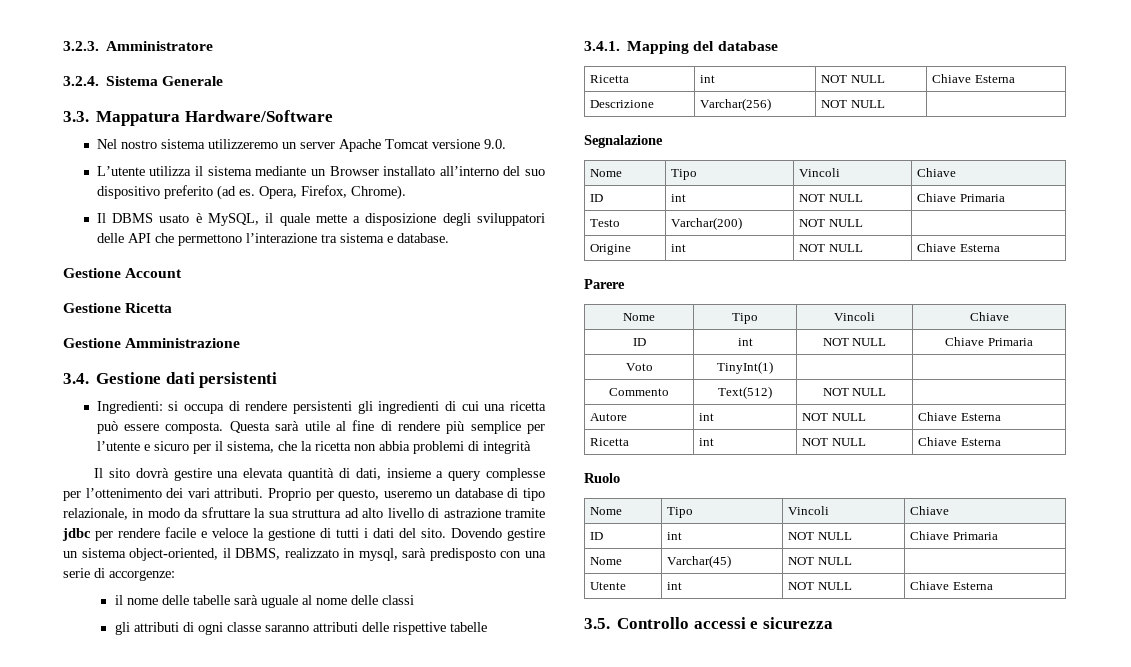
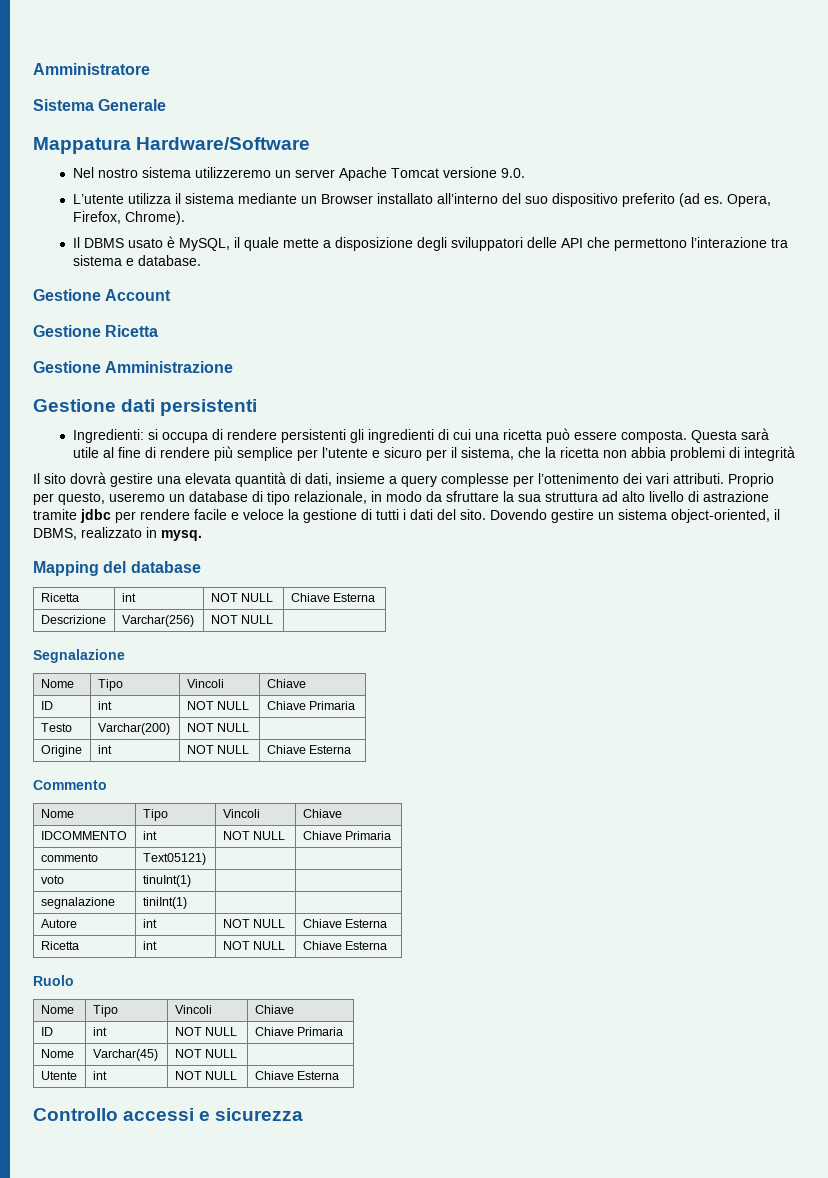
[63,41,99,51] 3.2.3. -> (33, 69) none
[63,76,99,86] 3.2.4. -> (150, 69) none
[63,111,89,122] 3.3. -> (167, 105) none
[63,373,89,384] 3.4. -> (234, 367) none
[358,548,546,561] [63,568,175,581] [114,595,414,608] [114,622,487,635] [584,41,620,51] mysql, sarà predisposto con una serie di accorgenze: // il nome delle tabelle sarà uguale al nome delle classi // gli attributi di ogni classe saranno attributi delle rispettive tabelle // 3.4.1. -> [161,530,202,541] mysq. //
[584,279,625,289] [623,313,655,321] [732,313,758,324] [834,312,875,321] [969,312,1009,321] [632,338,646,346] [737,338,753,346] [822,338,887,346] [945,337,1033,346] [625,363,653,371] [717,361,773,374] [609,388,669,396] [718,386,772,399] [822,388,887,396] Parere // Nome | Tipo | Vincoli | Chiave // ID | int | NOT NULL | Chiave Primaria // Voto | TinyInt(1) | | // Commento | Text(512) | NOT NULL -> [33,780,107,790] [40,809,74,818] [142,809,168,821] [222,809,260,818] [302,809,342,818] [40,831,127,840] [142,831,157,840] [222,831,286,840] [302,831,392,840] [40,853,98,862] [142,853,206,865] [40,875,64,884] [142,875,191,887] [40,897,115,909] [142,897,187,909] Commento // Nome | Tipo | Vincoli | Chiave // IDCOMMENTO | int | NOT NULL | Chiave Primaria // commento | Text05121) | | // voto | tinuInt(1) | | // segnalazione | tiniInt(1) |
[584,618,610,629] 3.5. -> (340, 1075) none

